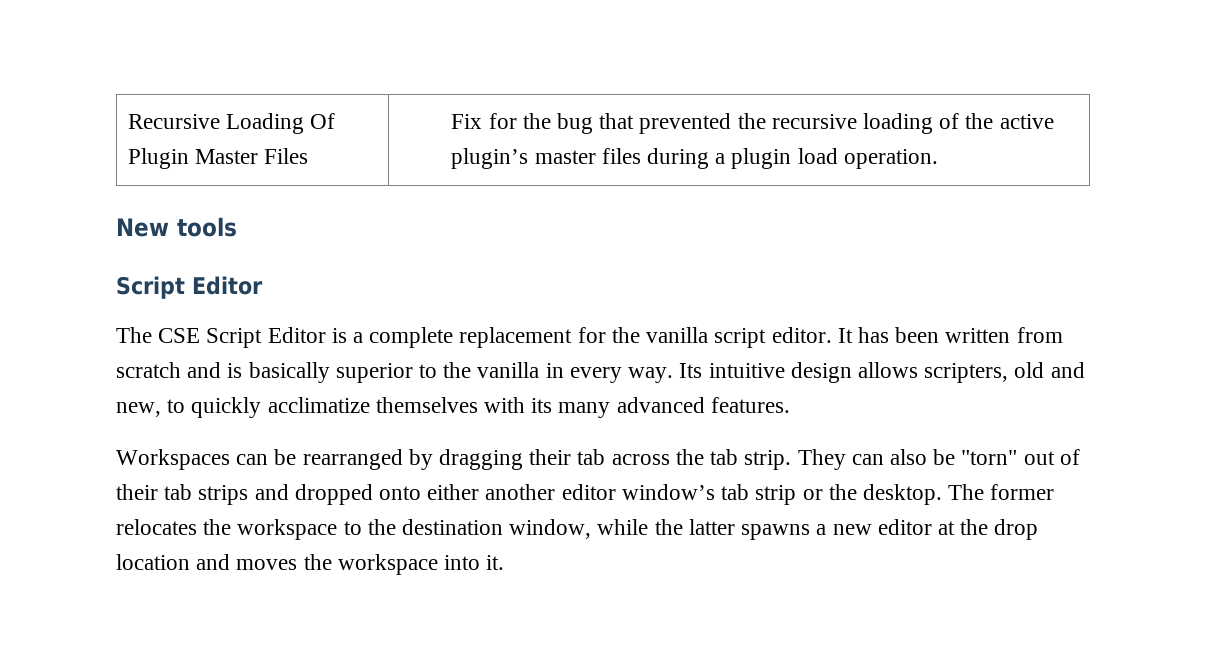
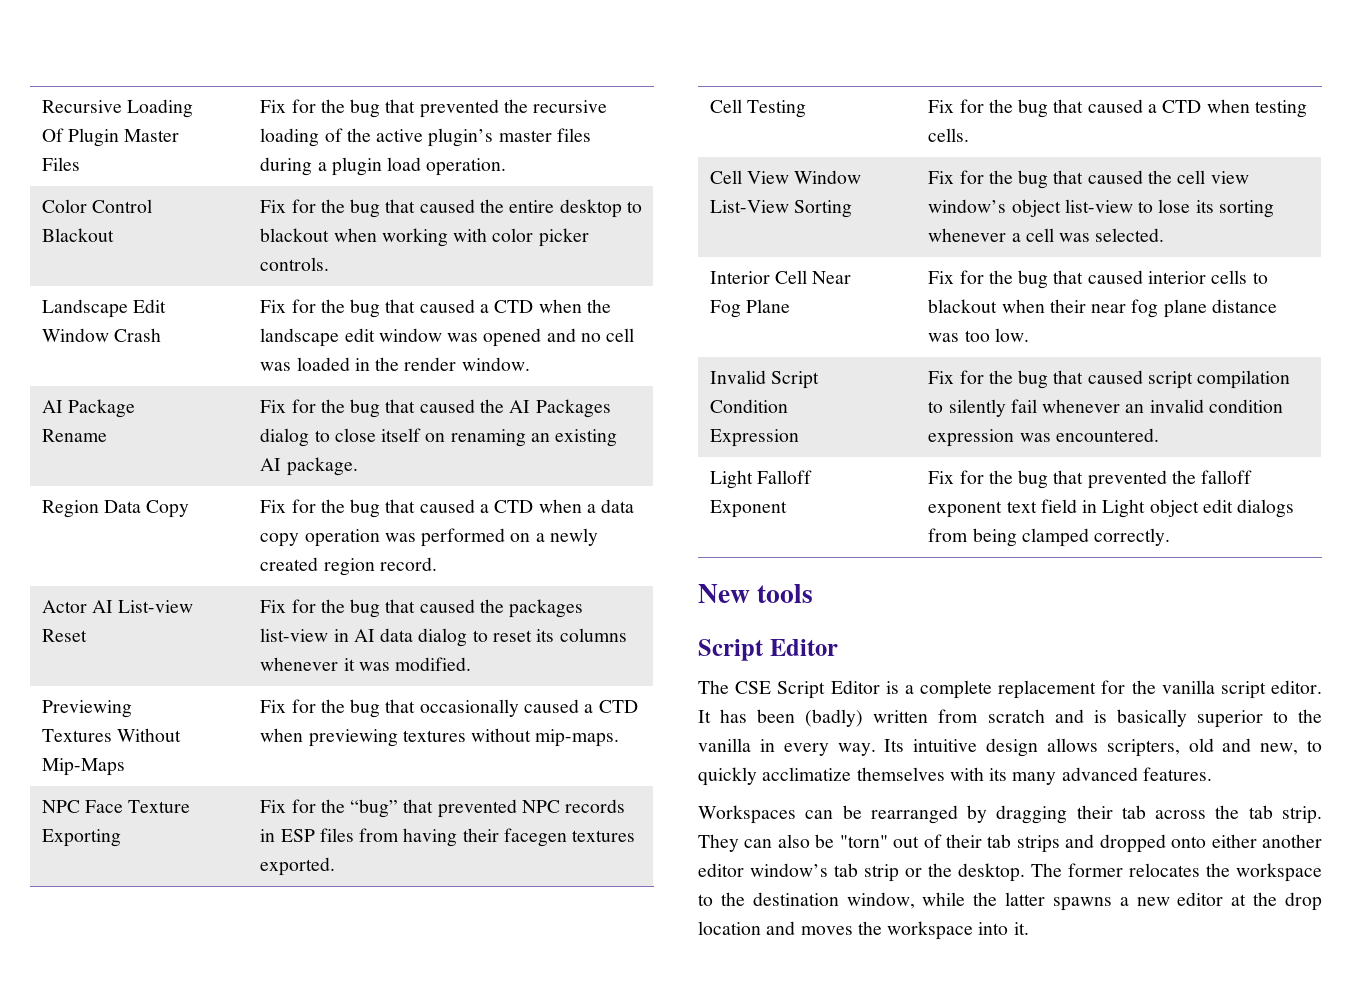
(938, 159) none -> [41,199,152,213] [41,228,114,242] [260,199,642,218] [260,228,589,247] [260,257,330,271] [41,299,166,318] [41,328,161,342] [260,299,611,318] [260,328,635,347] [260,357,530,371] [41,399,135,418] [41,429,107,442] [260,399,611,418] [260,428,618,447] [260,457,358,476] [41,500,190,518] [260,499,635,518] [260,528,598,547] [260,557,437,576] [41,600,194,613] [41,629,87,642] [260,599,584,618] [260,628,627,647] [260,657,472,671] [41,700,132,718] [41,728,181,742] [41,758,125,776] [260,699,638,718] [260,728,620,747] [41,800,191,813] [41,829,121,847] [260,799,626,818] [260,828,636,847] [260,857,336,876] [709,99,806,118] [928,99,1307,118] [928,128,970,142] [709,170,862,184] [709,200,852,218] [928,170,1249,189] [928,199,1274,218] [928,228,1165,242] [709,270,852,284] [709,299,790,318] [928,270,1268,289] [928,299,1277,318] [928,328,1029,342] [709,370,819,389] [709,399,788,413] [709,429,799,447] [928,370,1291,389] [928,399,1283,417] [928,428,1159,447] [709,470,812,489] [709,500,787,518] [928,470,1253,489] [928,499,1295,518] [928,528,1171,547] // Color Control Blackout | Fix for the bug that caused the entire desktop to blackout when working with color picker controls. // Landscape Edit Window Crash | Fix for the bug that caused a CTD when the landscape edit window was opened and no cell was loaded in the render window. // AI Package Rename | Fix for the bug that caused the AI Packages dialog to close itself on renaming an existing AI package. // Region Data Copy | Fix for the bug that caused a CTD when a data copy operation was performed on a newly created region record. // Actor AI List-view Reset | Fix for the bug that caused the packages list-view in AI data dialog to reset its columns whenever it was modified. // Previewing Textures Without Mip-Maps | Fix for the bug that occasionally caused a CTD when previewing textures without mip-maps. // NPC Face Texture Exporting | Fix for the “bug” that prevented NPC records in ESP files from having their facegen textures exported. // Cell Testing | Fix for the bug that caused a CTD when testing cells. // Cell View Window List-View Sorting | Fix for the bug that caused the cell view window’s object list-view to lose its sorting whenever a cell was selected. // Interior Cell Near Fog Plane | Fix for the bug that caused interior cells to blackout when their near fog plane distance was too low. // Invalid Script Condition Expression | Fix for the bug that caused script compilation to silently fail whenever an invalid condition expression was encountered. // Light Falloff Exponent | Fix for the bug that prevented the falloff exponent text field in Light object edit dialogs from being clamped correctly.
(940, 335) none -> [805,709,864,727] (badly)

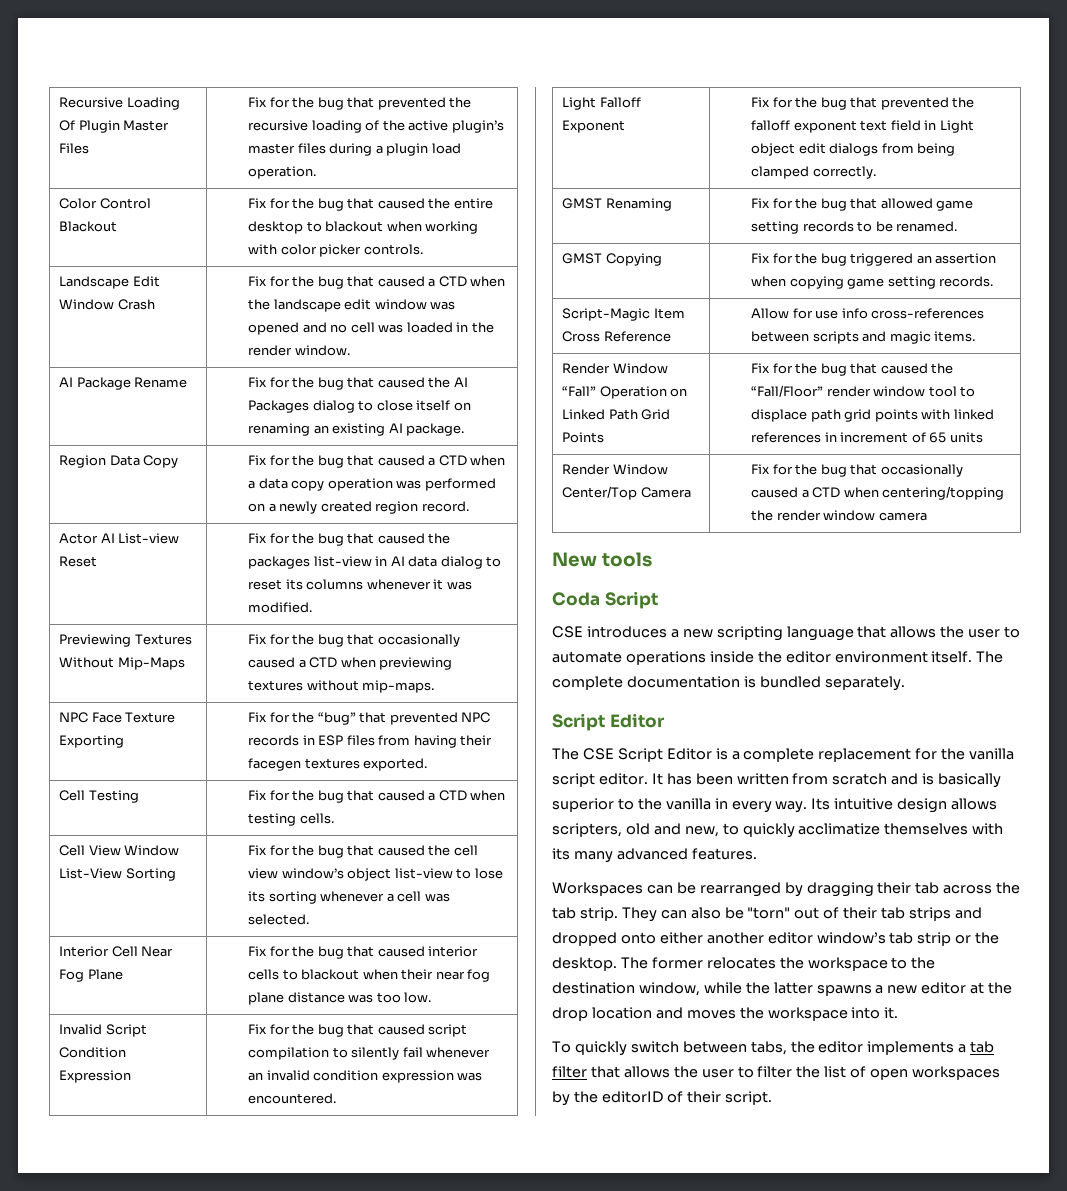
[698,584,814,603] // New tools -> [562,198,672,211] [751,198,974,211] [751,221,958,234] [562,253,662,266] [751,253,997,266] [751,276,994,289] [562,308,685,321] [562,331,671,342] [751,308,985,319] [751,331,976,344] [562,363,668,374] [562,386,688,399] [562,409,671,420] [562,432,605,443] [751,363,954,376] [751,385,976,397] [751,409,994,422] [751,432,983,443] [562,464,668,475] [562,486,691,500] [751,464,963,477] [751,486,1005,500] [751,510,927,521] [552,552,652,567] [552,591,658,609] [552,626,1021,641] [552,651,1004,665] [552,676,905,691] // GMST Renaming | Fix for the bug that allowed game setting records to be renamed. // GMST Copying | Fix for the bug triggered an assertion when copying game setting records. // Script-Magic Item Cross Reference | Allow for use info cross-references between scripts and magic items. // Render Window “Fall” Operation on Linked Path Grid Points | Fix for the bug that caused the “Fall/Floor” render window tool to displace path grid points with linked references in increment of 65 units // Render Window Center/Top Camera | Fix for the bug that occasionally caused a CTD when centering/topping the render window camera // New tools // Coda Script // CSE introduces a new scripting language that allows the user to automate operations inside the editor environment itself. The complete documentation is bundled separately.
[805,709,864,727] (badly) -> (733, 779) none
(1029, 928) none -> [552,1041,995,1056] [552,1066,1001,1080] [552,1091,772,1106] // To quickly switch between tabs, the editor implements a tab filter that allows the user to filter the list of open workspaces by the editorID of their script.

